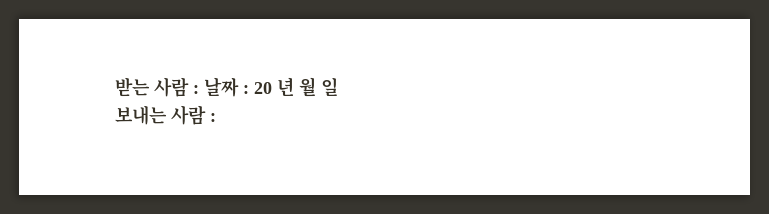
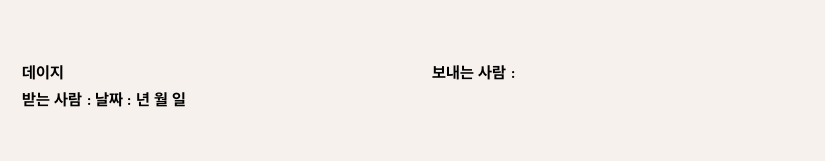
(115, 87) none -> [22,65,64,80] 데이지 //
[254,82,272,94] 20 -> (132, 101) none

